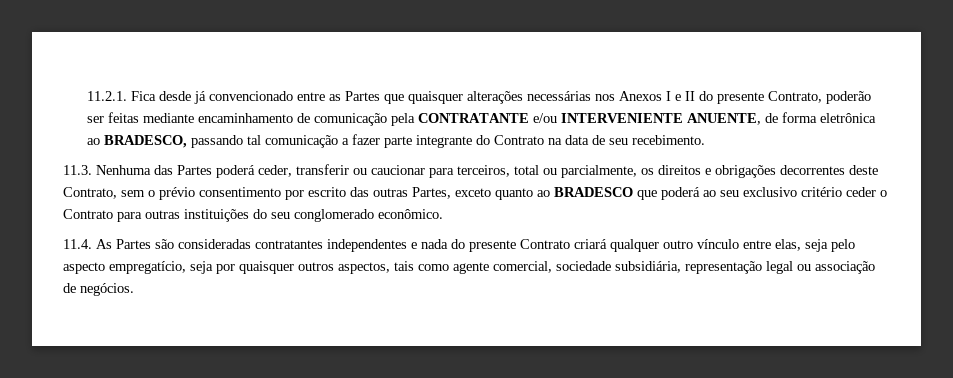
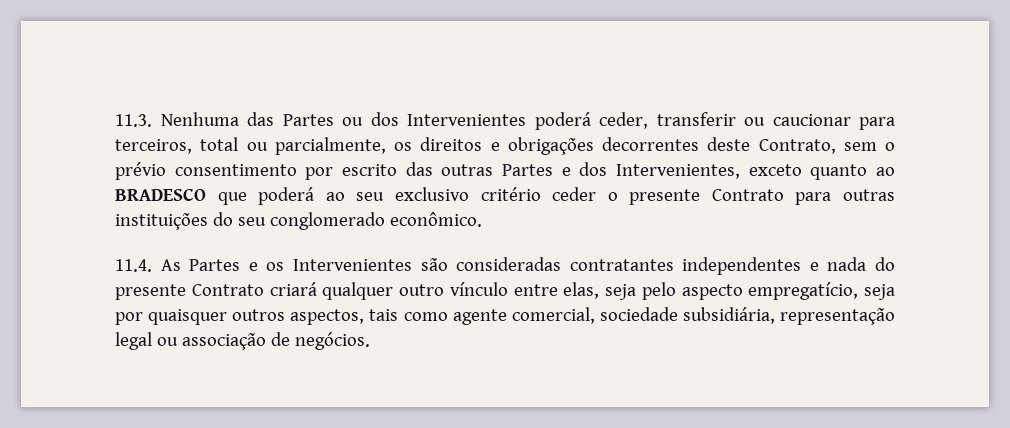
[87,91,872,104] [87,112,877,126] [87,134,706,148] 11.2.1. Fica desde já convencionado entre as Partes que quaisquer alterações necessárias nos Anexos I e II do presente Contrato, poderão ser feitas mediante encaminhamento de comunicação pela CONTRATANTE e/ou INTERVENIENTE ANUENTE, de forma eletrônica ao BRADESCO, passando tal comunicação a fazer parte integrante do Contrato na data de seu recebimento. // -> (115, 120) none
(212, 170) none -> [342,112,526,126] ou dos Intervenientes
[412,187,451,199] Partes, -> [502,162,741,179] Partes e dos Intervenientes,
(887, 193) none -> [629,189,701,205] presente
(151, 244) none -> [248,259,412,271] e os Intervenientes

